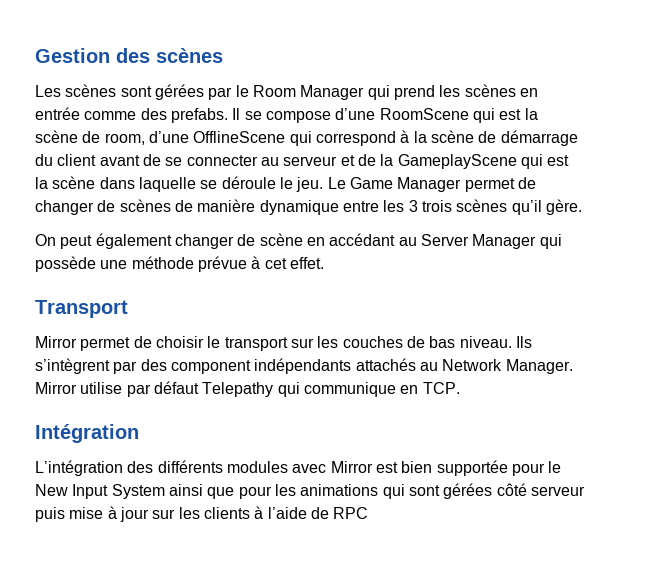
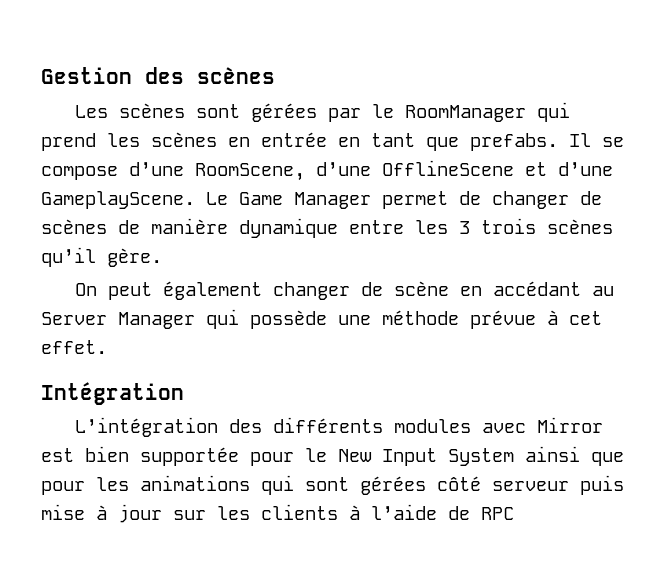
[252,85,365,100] Room Manager -> [405,105,527,122] RoomManager
[84,108,167,120] comme des -> [338,133,459,151] en tant que
[379,108,538,123] [35,130,578,146] [35,154,570,169] [35,176,324,192] RoomScene qui est la scène de room, d’une OfflineScene qui correspond à la scène de démarrage du client avant de se connecter au serveur et de la GameplayScene qui est la scène dans laquelle se déroule le jeu. -> [195,160,613,181] [41,191,195,209] RoomScene, d’une OfflineScene et d’une GameplayScene.
[35,300,128,318] [35,336,532,351] [35,358,573,374] [35,381,460,397] // Transport // Mirror permet de choisir le transport sur les couches de bas niveau. Ils s’intègrent par des component indépendants attachés au Network Manager. Mirror utilise par défaut Telepathy qui communique en TCP. -> (107, 347) none

